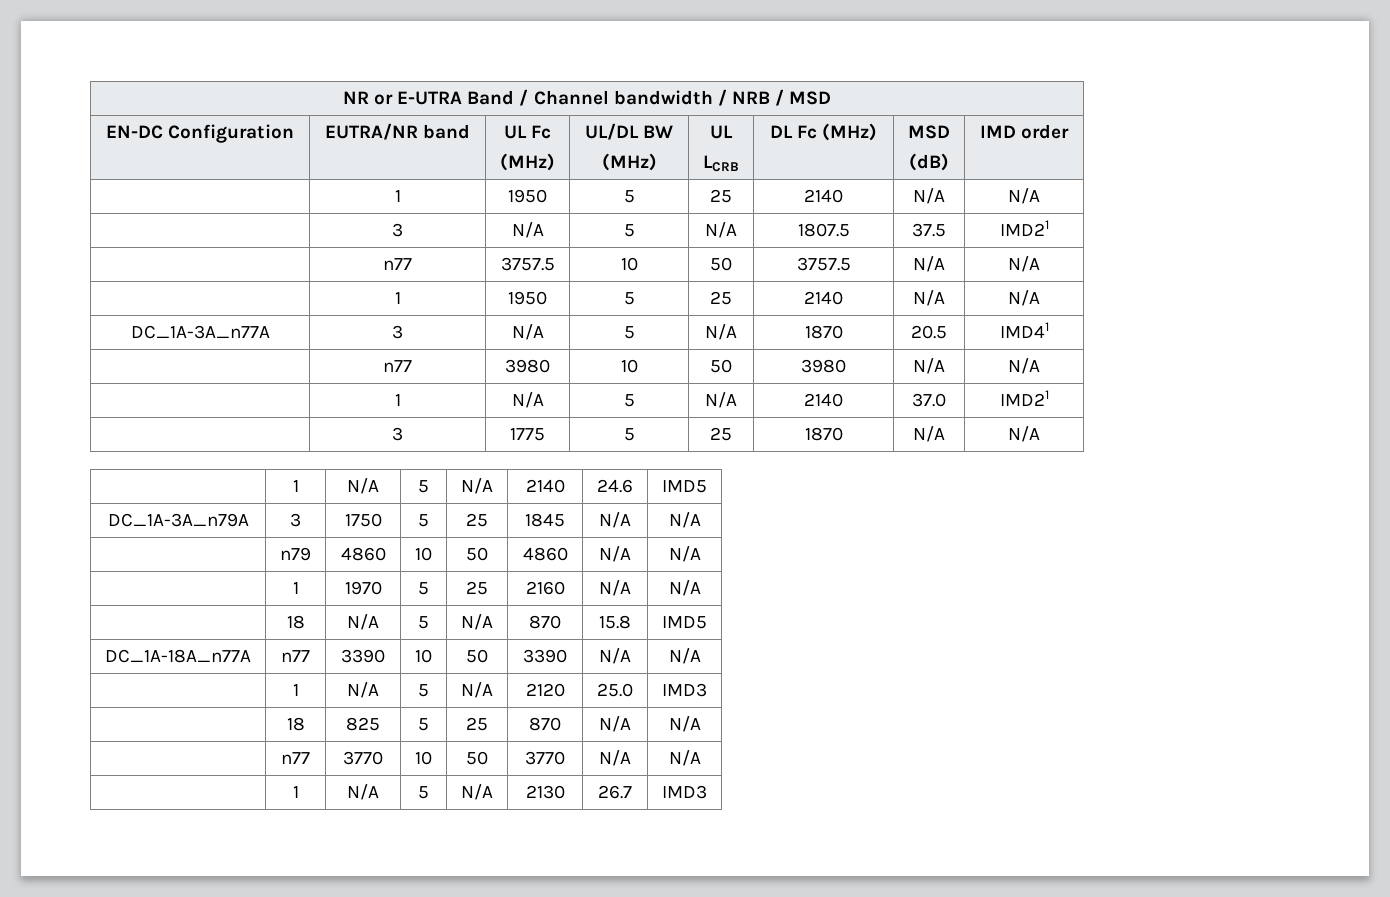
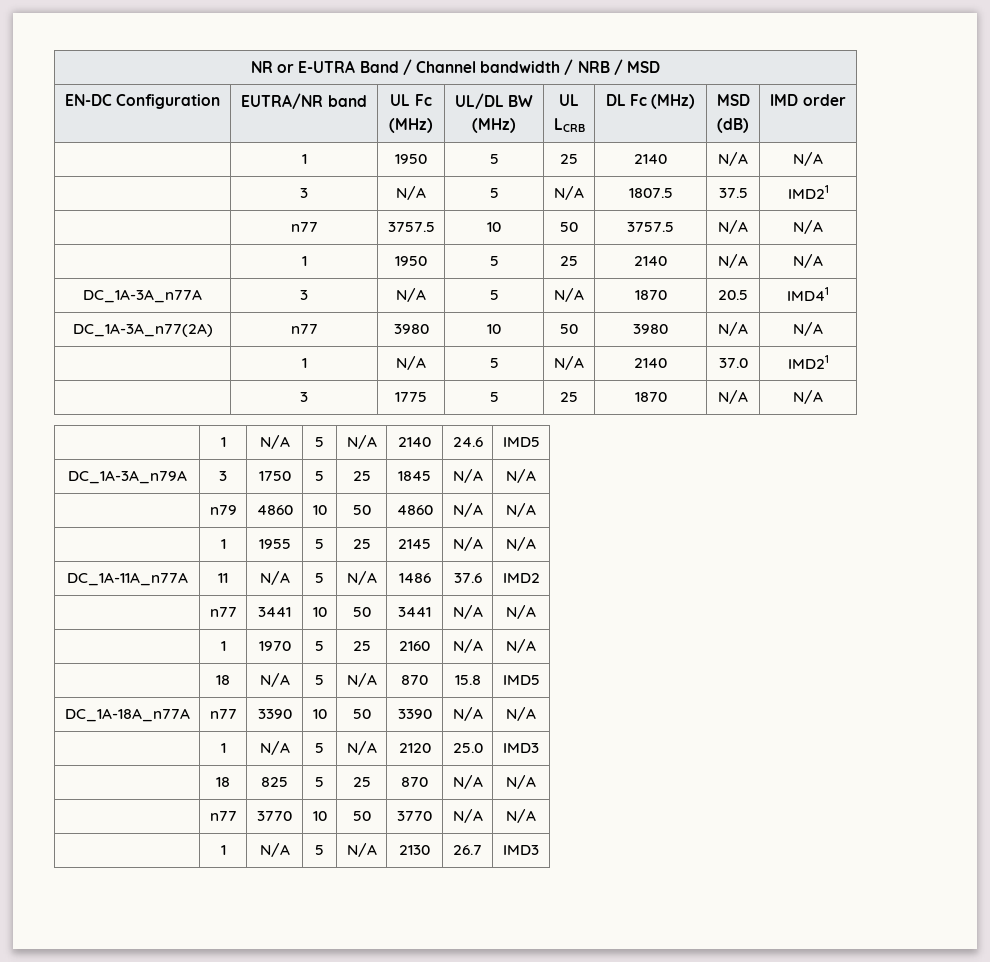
(1049, 330) none -> [72,323,213,337] DC_1A-3A_n77(2A)
(701, 554) none -> [220,539,226,549] [258,539,291,549] [315,539,324,549] [352,539,371,549] [398,539,431,549] [452,537,483,551] [506,537,536,551] [66,572,188,586] [218,573,228,583] [259,571,290,585] [315,573,324,583] [346,571,377,585] [398,573,431,583] [453,573,482,583] [502,573,540,583] [209,607,237,617] [258,607,291,617] [312,607,327,617] [352,607,371,617] [398,607,431,617] [452,605,483,619] [506,605,536,619] // | 1 | 1955 | 5 | 25 | 2145 | N/A | N/A // DC_1A-11A_n77A | 11 | N/A | 5 | N/A | 1486 | 37.6 | IMD2 // | n77 | 3441 | 10 | 50 | 3441 | N/A | N/A

